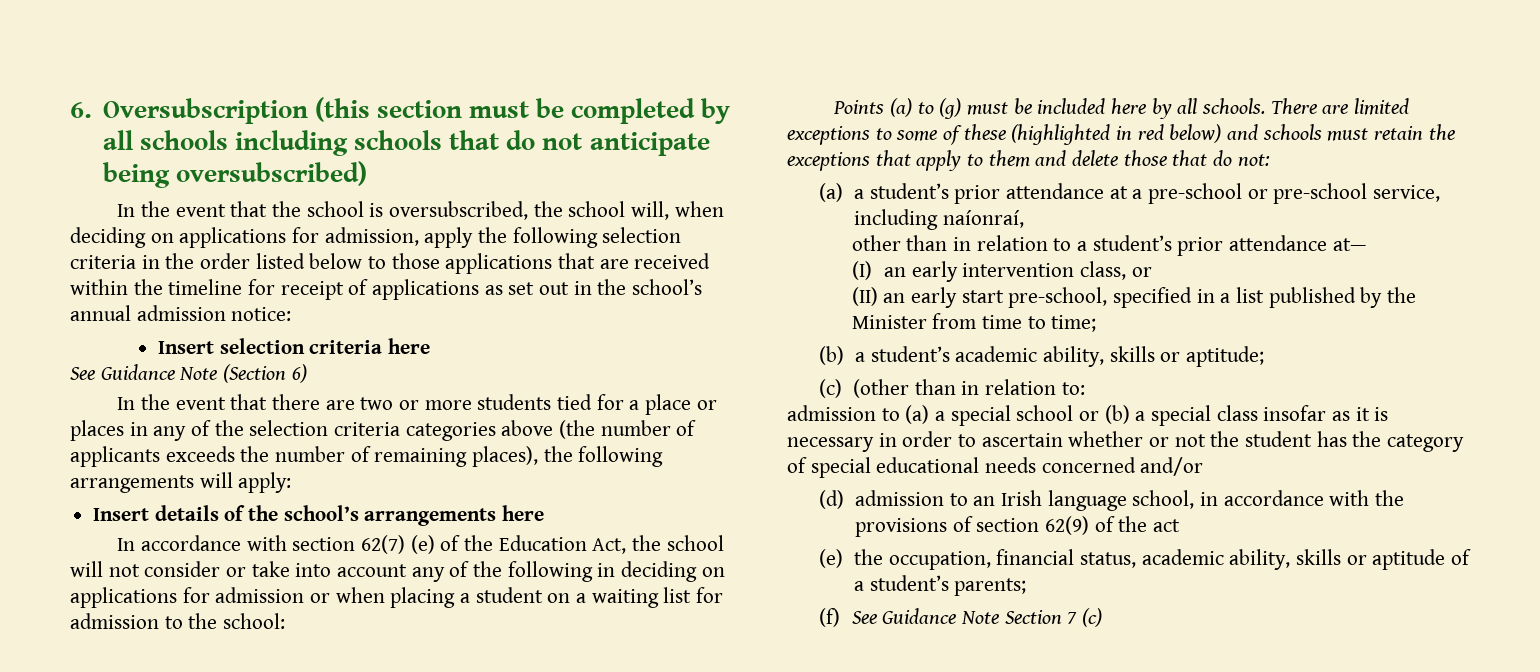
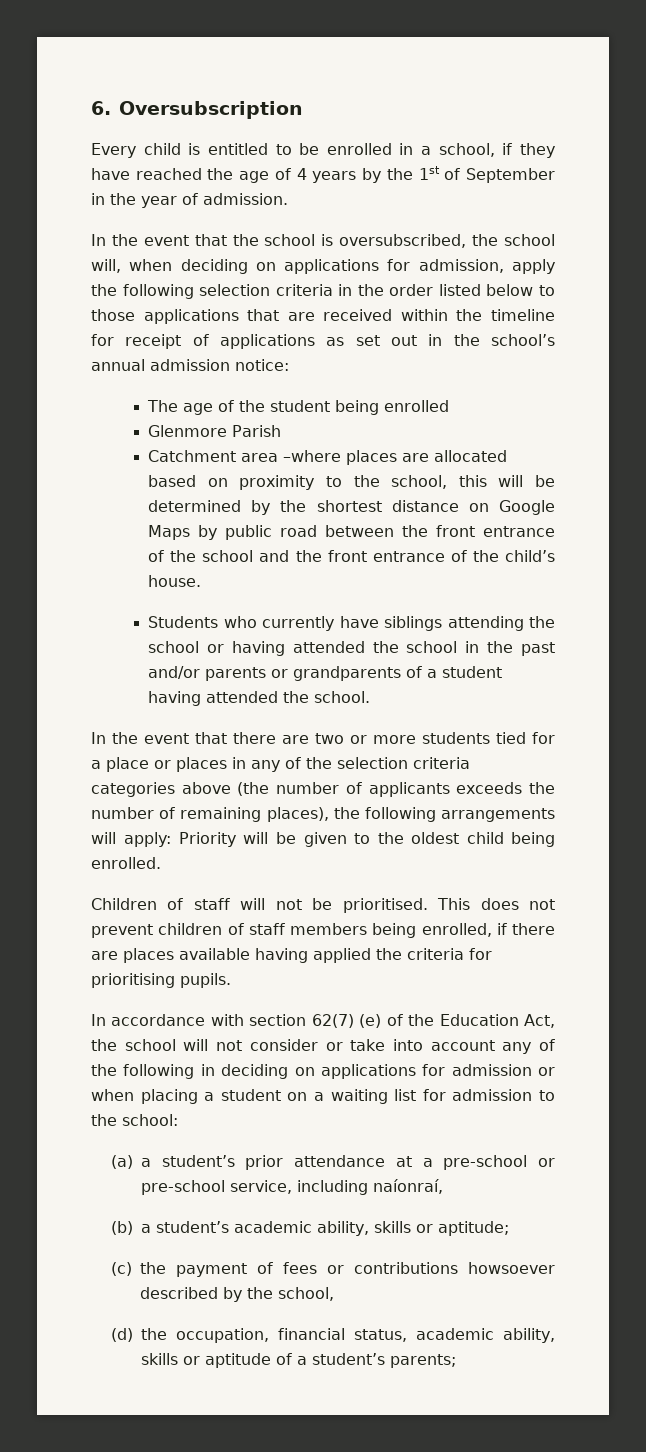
[314,97,731,124] [102,130,710,156] [102,161,367,188] (this section must be completed by all schools including schools that do not anticipate being oversubscribed) -> [91,143,555,158] [91,166,555,183] [91,193,288,208] // Every child is entitled to be enrolled in a school, if they have reached the age of 4 years by the 1st of September in the year of admission.
[157,338,430,354] [70,364,307,383] Insert selection criteria here // See Guidance Note (Section 6) -> [147,400,450,415] [148,425,282,437] [148,450,508,465] [148,475,555,490] [148,500,556,515] [148,525,555,540] [148,550,555,562] [148,575,202,587] [148,616,555,631] [148,641,555,656] [148,666,503,681] [148,691,371,706] The age of the student being enrolled // Glenmore Parish // Catchment area –where places are allocated based on proximity to the school, this will be determined by the shortest distance on Google Maps by public road between the front entrance of the school and the front entrance of the child’s house. // Students who currently have siblings attending the school or having attended the school in the past and/or parents or grandparents of a student having attended the school.
[93,505,545,526] // Insert details of the school’s arrangements here -> [178,832,555,847] [91,857,161,869] [91,898,556,913] [91,923,555,938] [91,948,492,963] [91,973,231,988] Priority will be given to the oldest child being enrolled. // Children of staff will not be prioritised. This does not prevent children of staff members being enrolled, if there are places available having applied the criteria for prioritising pupils.
[833,98,1410,119] [787,124,1455,145] [787,150,1270,171] // Points (a) to (g) must be included here by all schools. There are limited exceptions to some of these (highlighted in red below) and schools must retain the exceptions that apply to them and delete those that do not: -> (178, 1120) none
[851,235,1366,256] [851,261,1152,282] [851,287,1417,308] [851,313,1097,332] // other than in relation to a student’s prior attendance at— // (I) an early intervention class, or // (II) an early start pre-school, specified in a list published by the Minister from time to time; -> (443, 1186) none
[852,379,1085,398] [787,405,1389,426] [787,431,1465,452] [787,457,1204,478] [819,490,1404,511] [854,516,1180,537] [819,549,844,568] (other than in relation to: // admission to (a) a special school or (b) a special class insofar as it is necessary in order to ascertain whether or not the student has the category of special educational needs concerned and/or // (d) admission to an Irish language school, in accordance with the provisions of section 62(9) of the act // (e) -> [139,1262,555,1277] [139,1287,334,1302] [110,1328,133,1342] the payment of fees or contributions howsoever described by the school, // (d)
[819,608,1103,627] // (f) See Guidance Note Section 7 (c) -> (456, 1361) none

